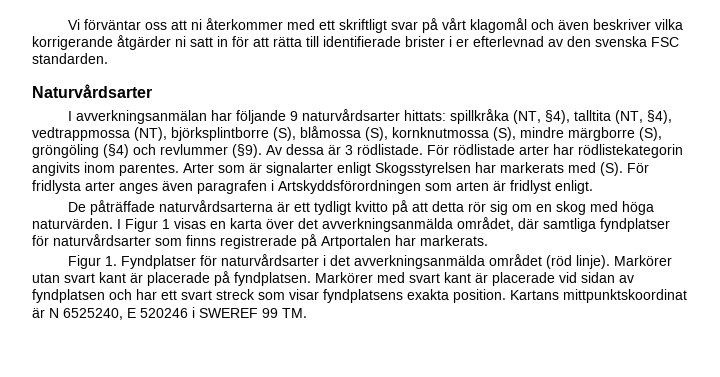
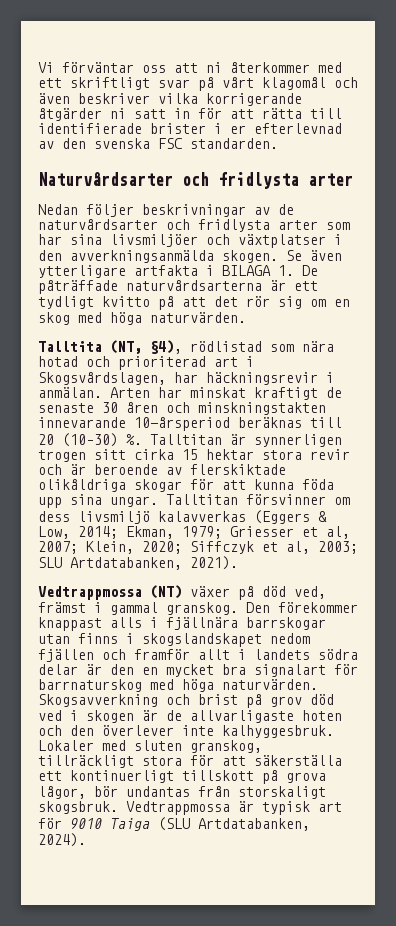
[68,109,673,124] [32,126,662,141] [32,144,683,158] [32,162,649,176] [32,180,593,194] // I avverkningsanmälan har följande 9 naturvårdsarter hittats: spillkråka (NT, §4), talltita (NT, §4), vedtrappmossa (NT), björksplintborre (S), blåmossa (S), kornknutmossa (S), mindre märgborre (S), gröngöling (§4) och revlummer (§9). Av dessa är 3 rödlistade. För rödlistade arter har rödlistekategorin angivits inom parentes. Arter som är signalarter enligt Skogsstyrelsen har markerats med (S). För fridlysta arter anges även paragrafen i Artskyddsförordningen som arten är fridlyst enligt. // -> [182,172,353,189] [38,204,294,217] [38,219,350,232] [38,234,342,248] [38,250,342,263] [38,265,294,278] och fridlysta arter // Nedan följer beskrivningar av de naturvårdsarter och fridlysta arter som har sina livsmiljöer och växtplatser i den avverkningsanmälda skogen. Se även ytterligare artfakta i BILAGA 1.
[432,201,465,212] detta -> [214,296,238,307] det
[117,217,670,232] [32,234,488,249] [68,254,673,269] [32,271,634,286] [32,289,687,303] [32,307,307,320] I Figur 1 visas en karta över det avverkningsanmälda området, där samtliga fyndplatser för naturvårdsarter som finns registrerade på Artportalen har markerats. // Figur 1. Fyndplatser för naturvårdsarter i det avverkningsanmälda området (röd linje). Markörer utan svart kant är placerade på fyndplatsen. Markörer med svart kant är placerade vid sidan av fyndplatsen och har ett svart streck som visar fyndplatsens exakta position. Kartans mittpunktskoordinat är N 6525240, E 520246 i SWEREF 99 TM. -> [38,340,334,354] [38,356,254,370] [38,372,334,385] [38,387,342,400] [38,402,326,415] [38,417,342,431] [38,433,342,447] [38,449,350,462] [38,464,286,475] [38,479,334,492] [38,494,350,508] [38,510,327,524] [38,526,350,539] [38,541,358,554] [38,556,238,570] [38,585,326,600] [38,602,358,615] [38,617,326,631] [38,633,310,647] [38,649,358,662] [38,664,358,677] [38,679,318,692] [38,694,334,708] [38,710,342,723] [38,725,334,738] [38,740,262,753] [38,755,342,768] [38,770,326,784] [38,786,326,799] [38,801,342,815] [38,817,310,831] [38,833,86,847] // Talltita (NT, §4), rödlistad som nära hotad och prioriterad art i Skogsvårdslagen, har häckningsrevir i anmälan. Arten har minskat kraftigt de senaste 30 åren och minskningstakten innevarande 10-årsperiod beräknas till 20 (10–30) %. Talltitan är synnerligen trogen sitt cirka 15 hektar stora revir och är beroende av flerskiktade olikåldriga skogar för att kunna föda upp sina ungar. Talltitan försvinner om dess livsmiljö kalavverkas (Eggers & Low, 2014; Ekman, 1979; Griesser et al, 2007; Klein, 2020; Siffczyk et al, 2003; SLU Artdatabanken, 2021). // Vedtrappmossa (NT) växer på död ved, främst i gammal granskog. Den förekommer knappast alls i fjällnära barrskogar utan finns i skogslandskapet nedom fjällen och framför allt i landets södra delar är den en mycket bra signalart för barrnaturskog med höga naturvärden. Skogsavverkning och brist på grov död ved i skogen är de allvarligaste hoten och den överlever inte kalhyggesbruk. Lokaler med sluten granskog, tillräckligt stora för att säkerställa ett kontinuerligt tillskott på grova lågor, bör undantas från storskaligt skogsbruk. Vedtrappmossa är typisk art för 9010 Taiga (SLU Artdatabanken, 2024).

